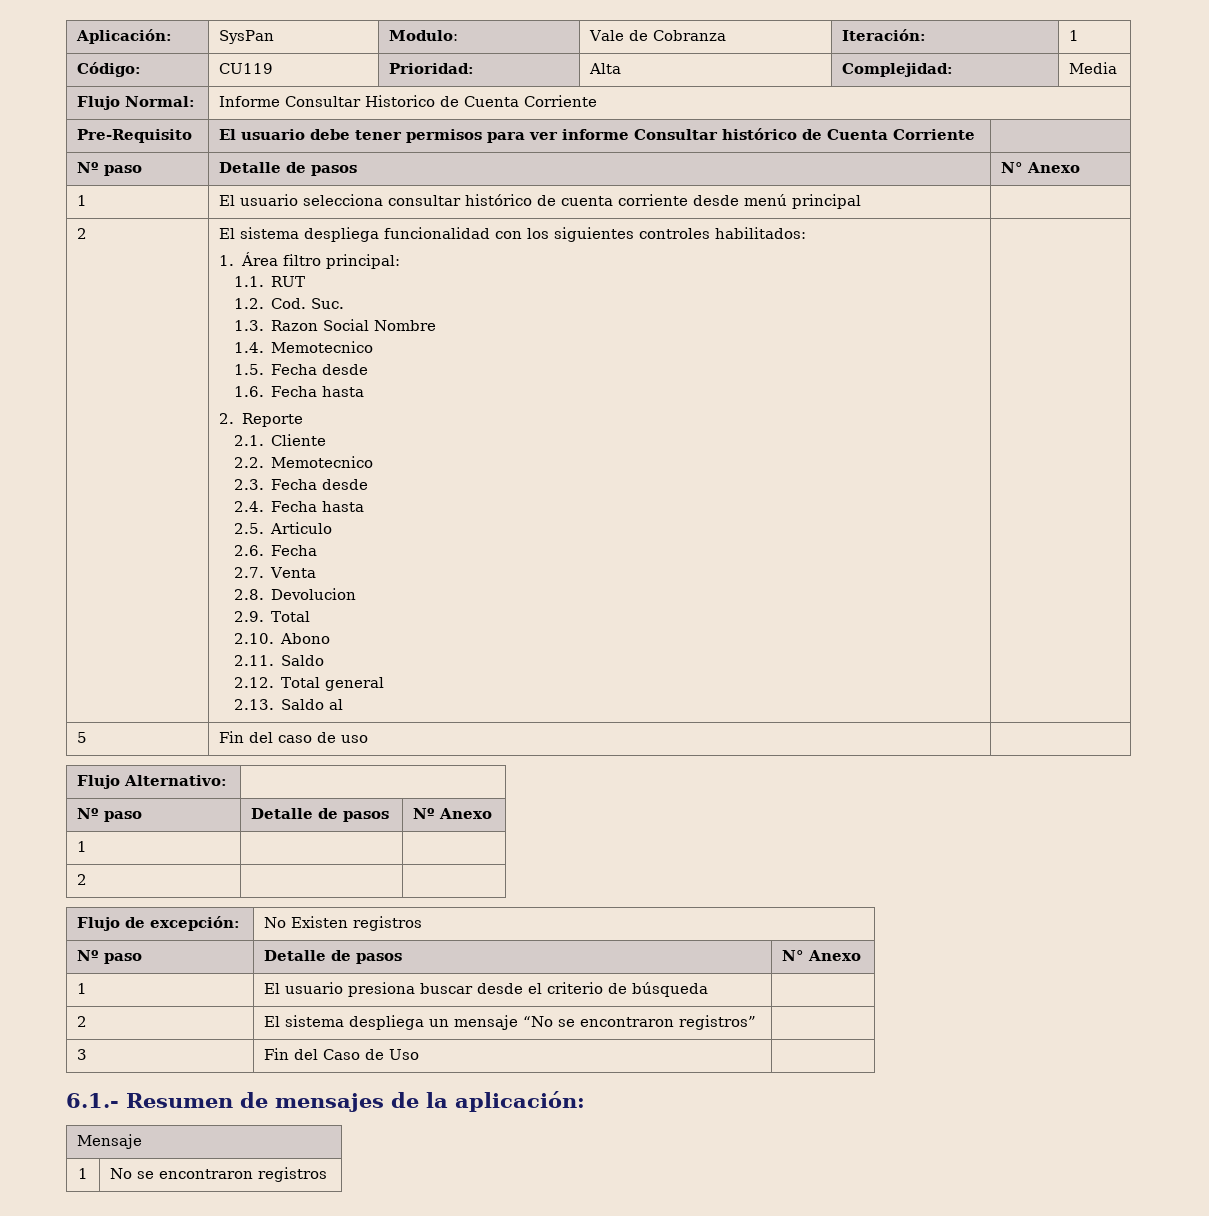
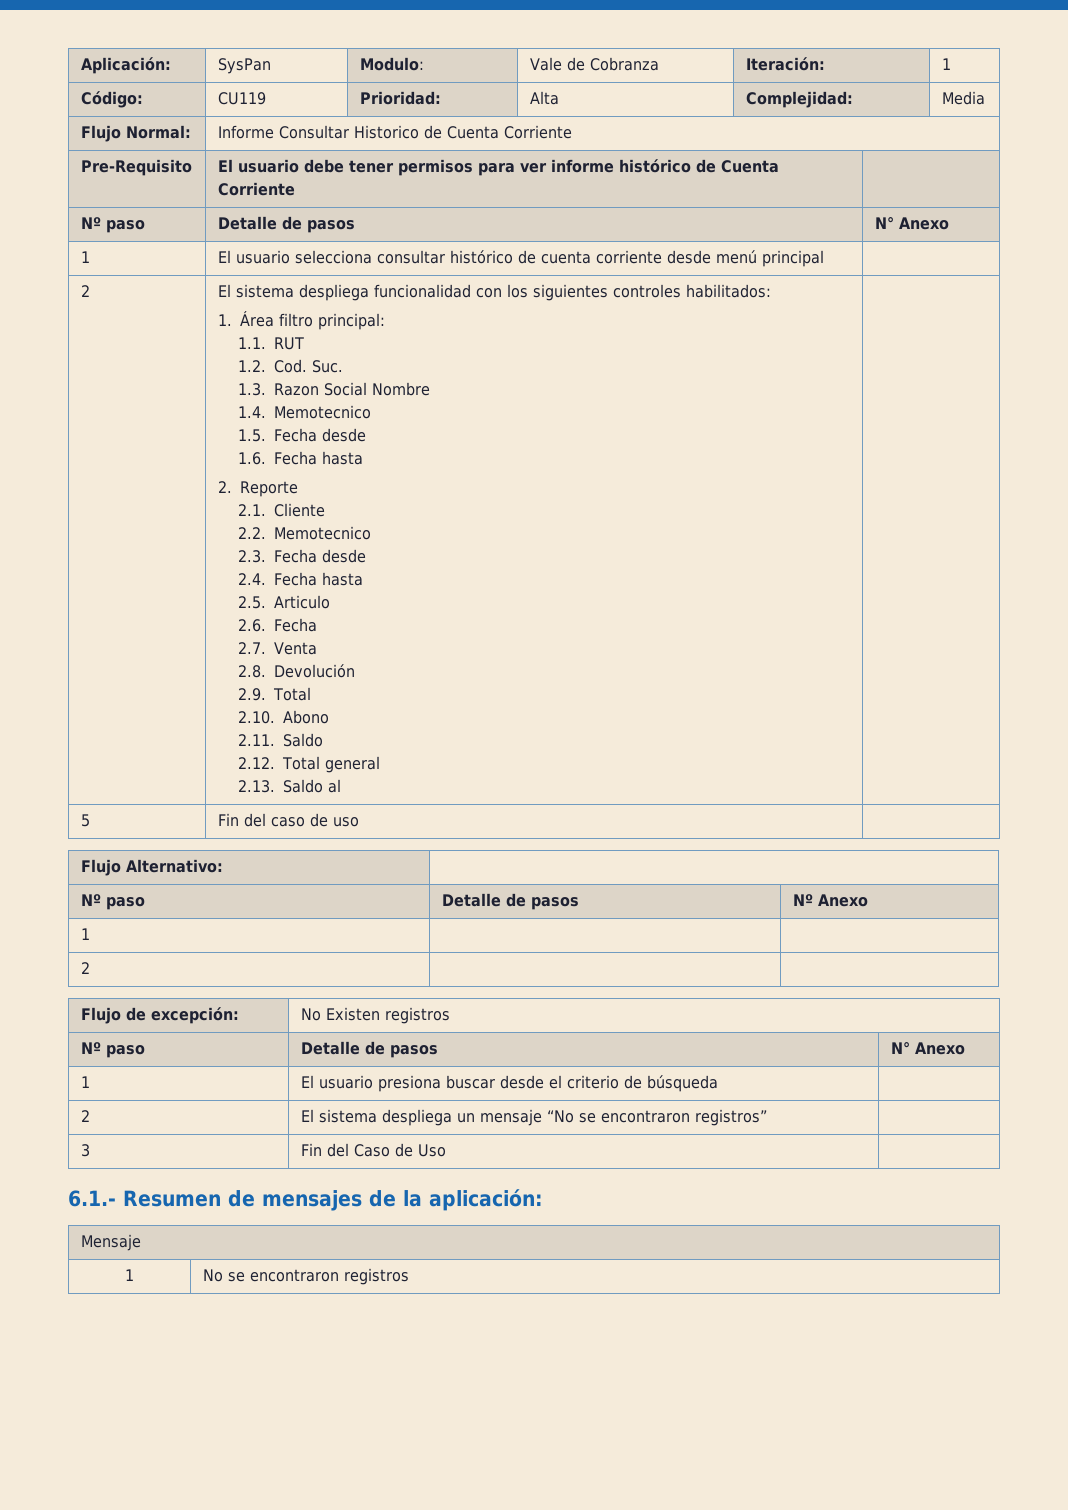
[634,129,719,140] Consultar -> (614, 166) none
[271,588,357,600] Devolucion -> [274,664,356,678] Devolución

